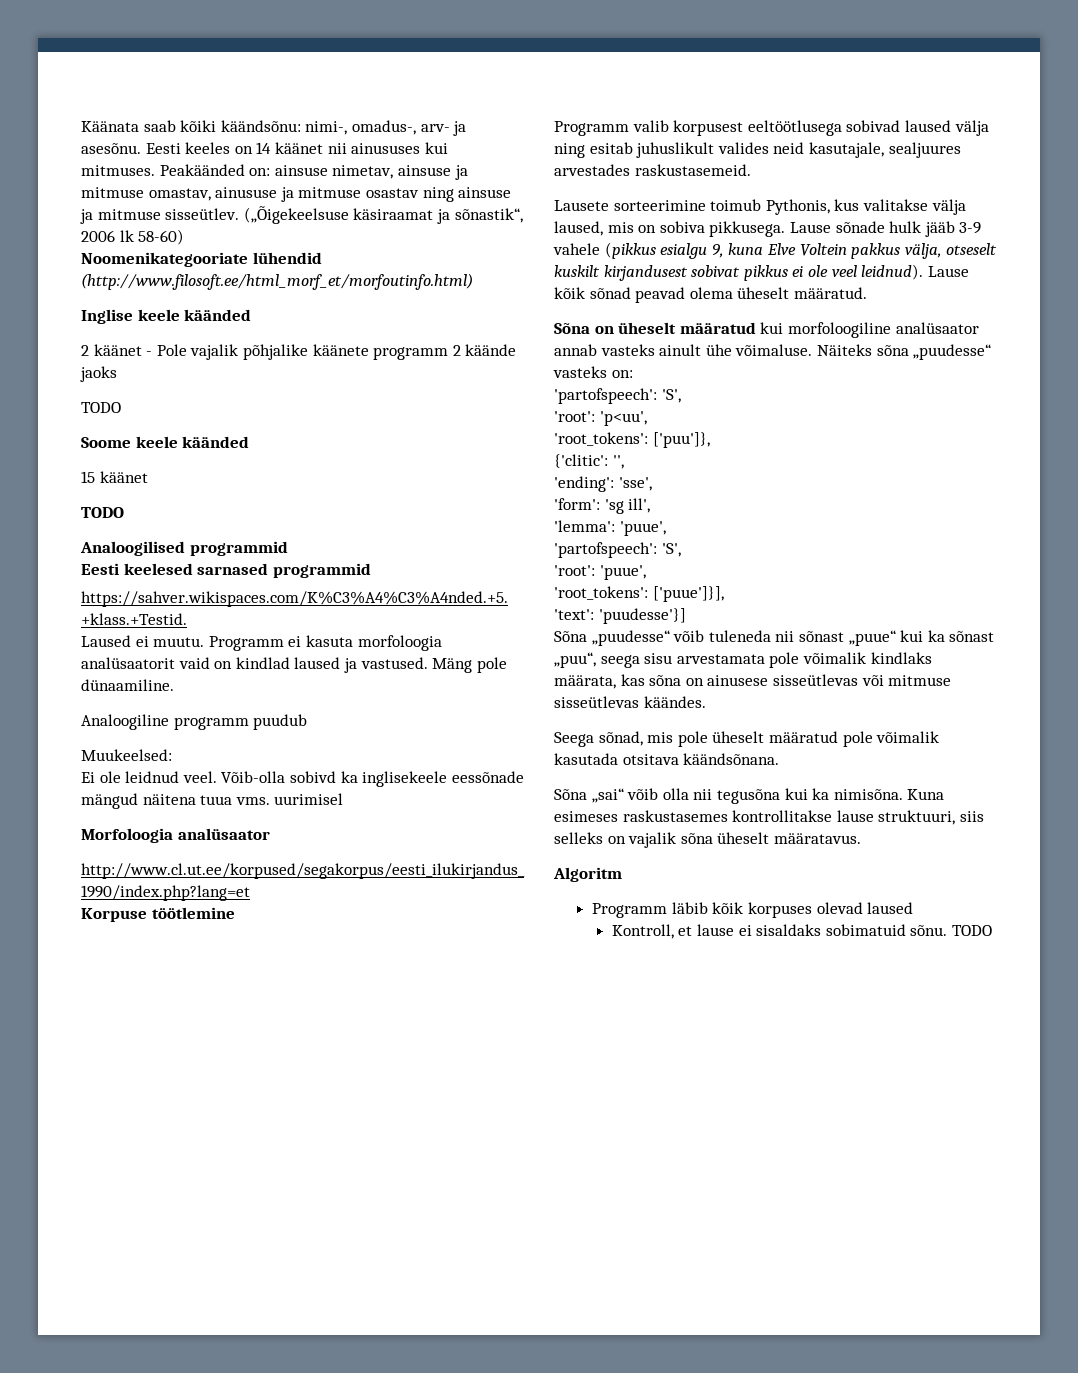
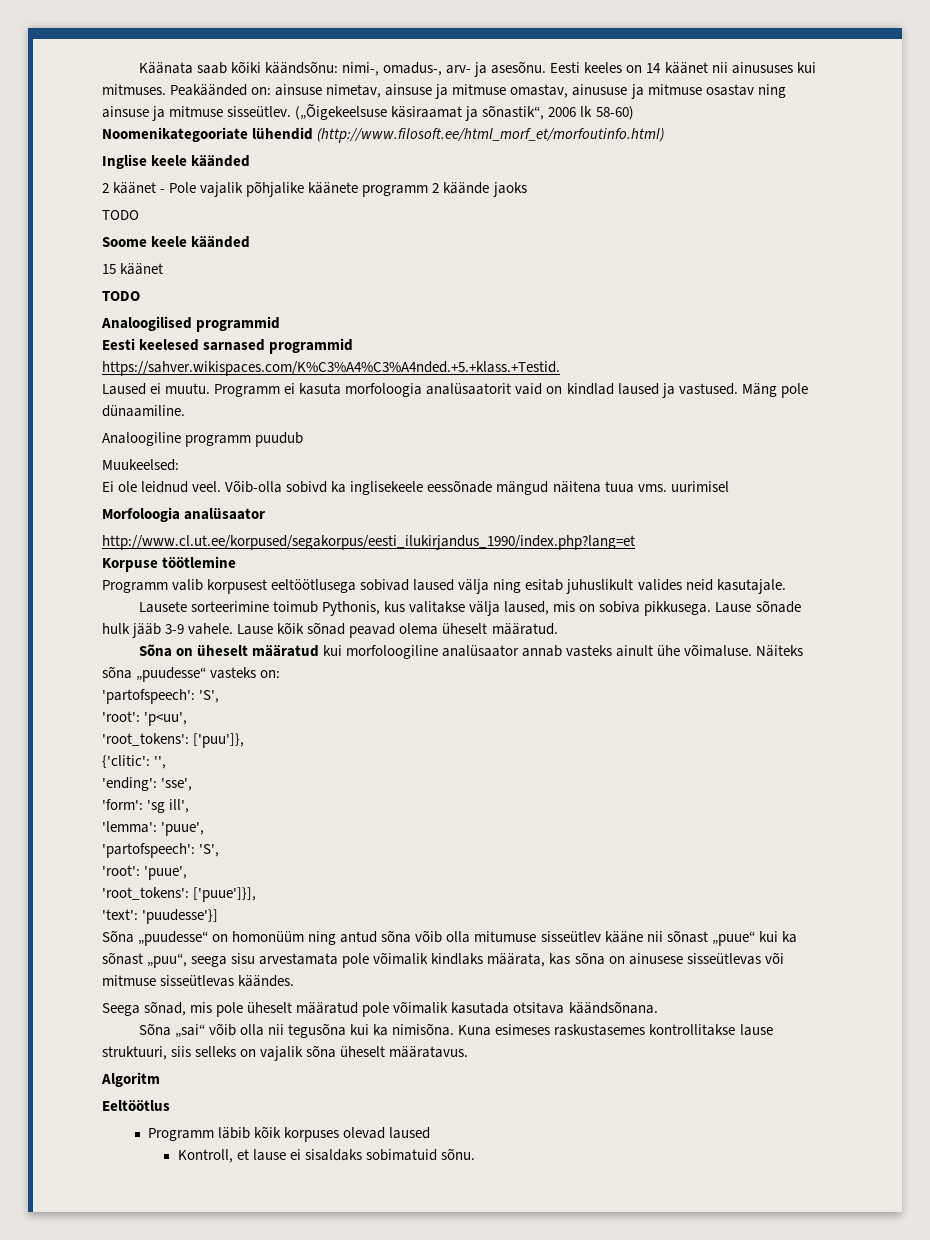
[808,142,961,158] [554,164,751,176] kasutajale, sealjuures arvestades raskustasemeid. -> [716,579,786,594] kasutajale.
[553,242,998,259] [554,264,924,281] vahele (pikkus esialgu 9, kuna Elve Voltein pakkus välja, otseselt kuskilt kirjandusest sobivat pikkus ei ole veel leidnud). -> [188,623,234,635] vahele.
[673,630,771,642] võib tuleneda -> [212,930,643,945] on homonüüm ning antud sõna võib olla mitumuse sisseütlev kääne
(622, 874) none -> [102,1100,170,1111] // Eeltöötlus
[951,925,992,936] TODO -> (476, 1154) none

